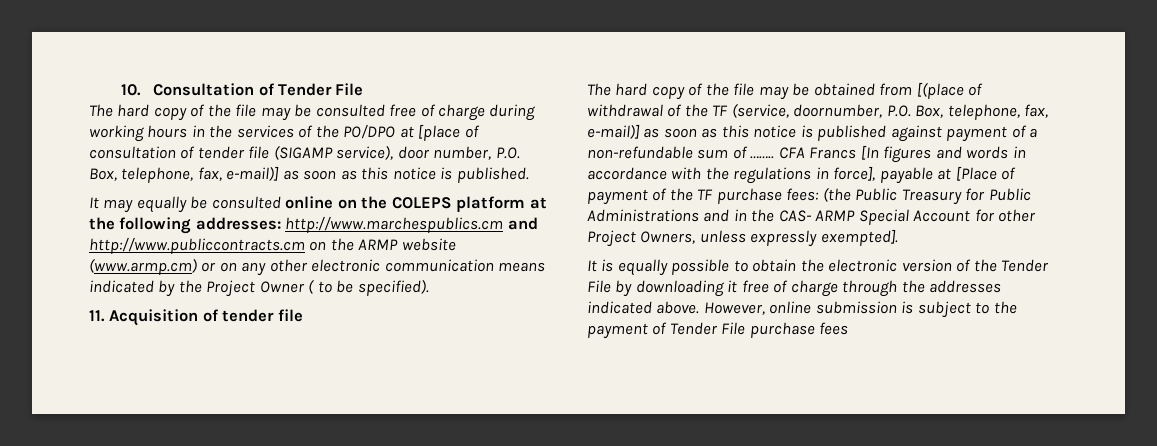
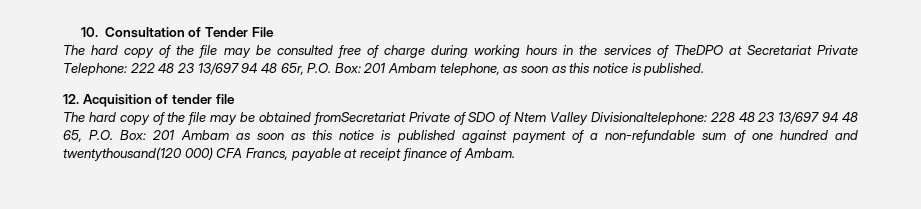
[315,124,480,141] [89,145,520,160] [89,166,280,183] the PO/DPO at [place of consultation of tender file (SIGAMP service), door number, P.O. Box, telephone, fax, e-mail)] -> [673,45,858,55] [63,63,500,76] TheDPO at Secretariat Private Telephone: 222 48 23 13/697 94 48 65r, P.O. Box: 201 Ambam telephone,
[89,196,547,213] [89,216,538,234] [89,237,456,254] [89,258,546,276] [89,279,429,297] [89,310,105,322] It may equally be consulted online on the COLEPS platform at the following addresses: http://www.marchespublics.cm and http://www.publiccontracts.cm on the ARMP website (www.armp.cm) or on any other electronic communication means indicated by the Project Owner ( to be specified). // 11. -> [63,94,79,104] 12.
[879,82,984,99] [587,103,1049,120] [587,124,640,139] from [(place of withdrawal of the TF (service, doornumber, P.O. Box, telephone, fax, e-mail)] -> [313,112,859,125] [63,130,229,142] fromSecretariat Private of SDO of Ntem Valley Divisionaltelephone: 228 48 23 13/697 94 48 65, P.O. Box: 201 Ambam
[750,145,1026,163] [587,166,1017,184] [587,187,1031,205] [587,209,1037,225] [587,229,898,247] [587,259,1050,276] [587,280,1002,297] [587,301,1017,318] [587,322,849,339] …….. CFA Francs [In figures and words in accordance with the regulations in force], payable at [Place of payment of the TF purchase fees: (the Public Treasury for Public Administrations and in the CAS- ARMP Special Account for other Project Owners, unless expressly exempted]. // It is equally possible to obtain the electronic version of the Tender File by downloading it free of charge through the addresses indicated above. However, online submission is subject to the payment of Tender File purchase fees -> [751,130,858,140] [63,147,515,161] one hundred and twentythousand(120 000) CFA Francs, payable at receipt finance of Ambam.

